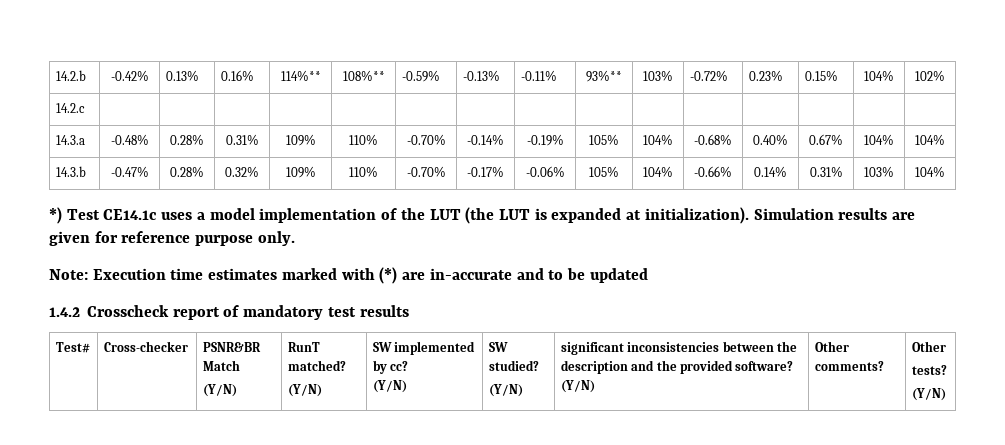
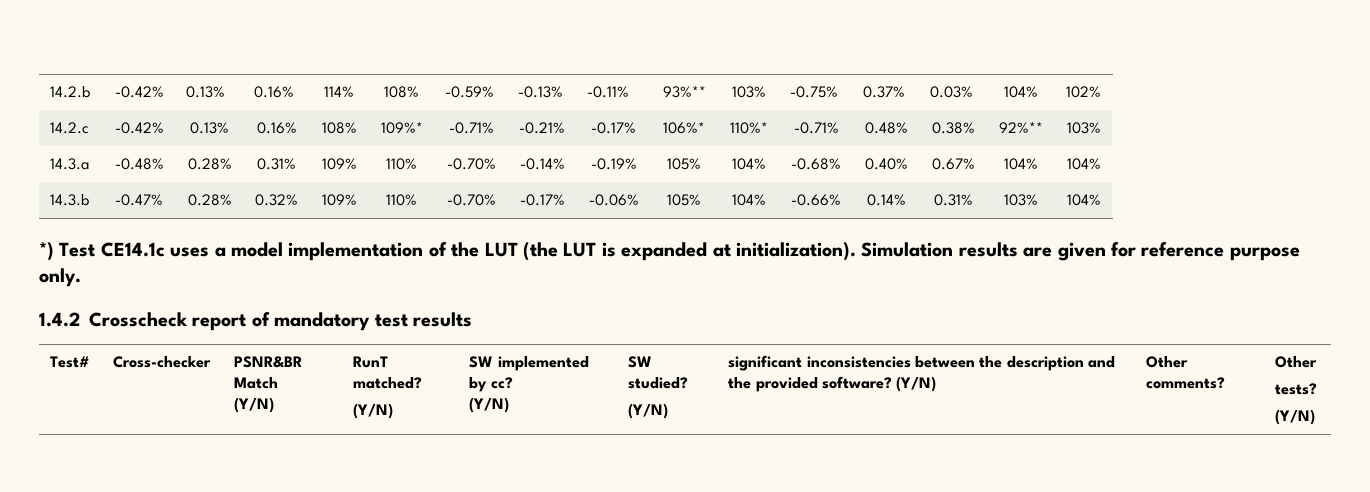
[280,70,321,81] [342,70,385,81] 114%** | 108%** -> [324,86,354,97] [384,86,419,98] 114% | 108%
[689,70,728,81] [748,70,783,81] [804,70,838,81] -0.72% | 0.23% | 0.15% -> [790,86,839,98] [863,86,906,98] [930,86,974,98] -0.75% | 0.37% | 0.03%
(85, 108) | | | | | | | | | | | | | | -> [114,122,164,134] [190,122,229,134] [256,122,297,134] [321,122,357,134] [380,122,423,134] [448,122,494,134] [519,122,565,134] [591,122,636,134] [663,122,705,134] [729,122,768,134] [793,122,839,134] [864,122,908,134] [931,122,975,134] [998,122,1043,133] [1066,122,1101,134] -0.42% | 0.13% | 0.16% | 108% | 109%* | -0.71% | -0.21% | -0.17% | 106%* | 110%* | -0.71% | 0.48% | 0.38% | 92%** | 103%
[49,267,648,284] // Note: Execution time estimates marked with (*) are in-accurate and to be updated -> (81, 277) none

